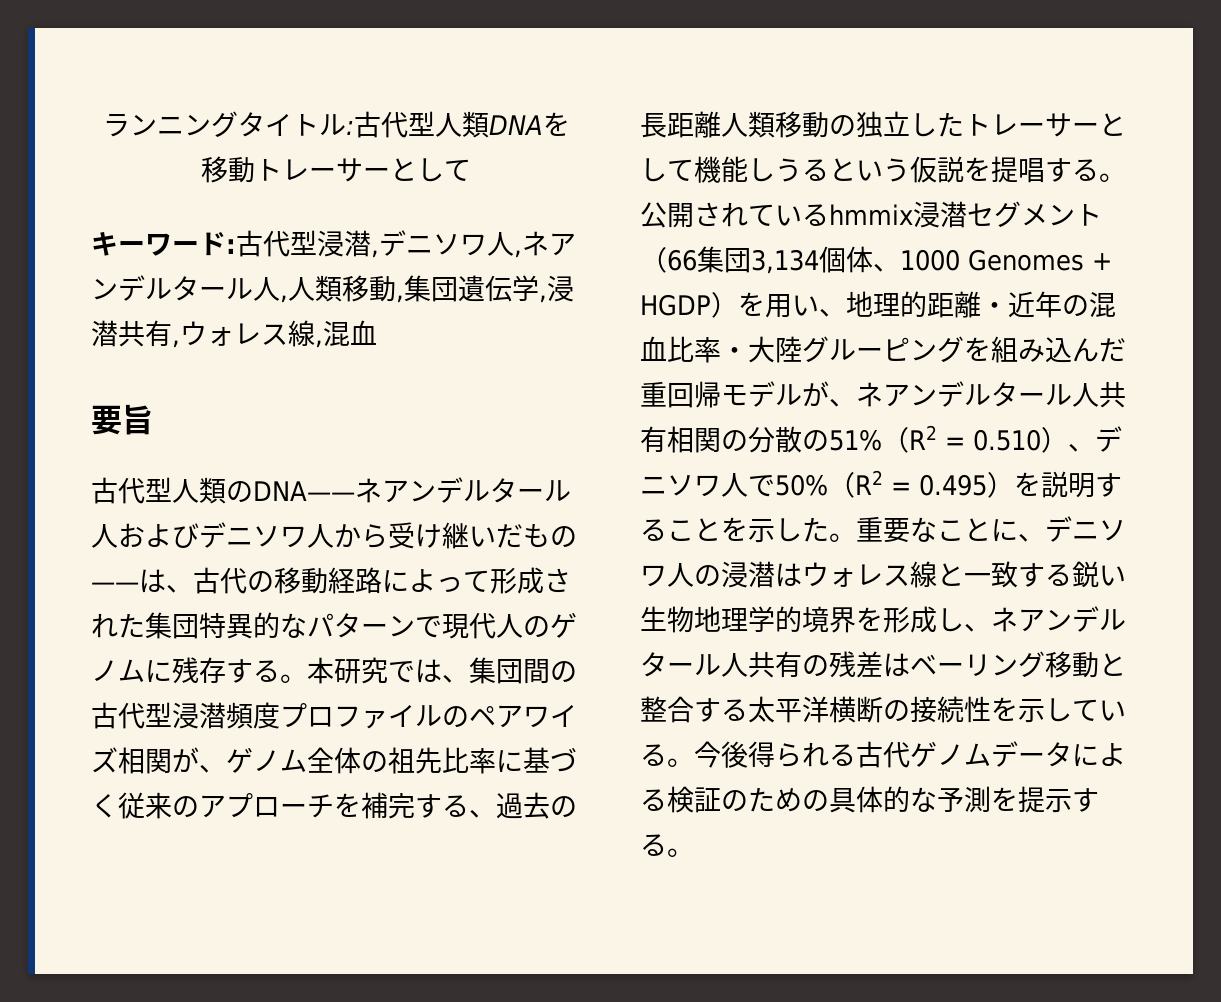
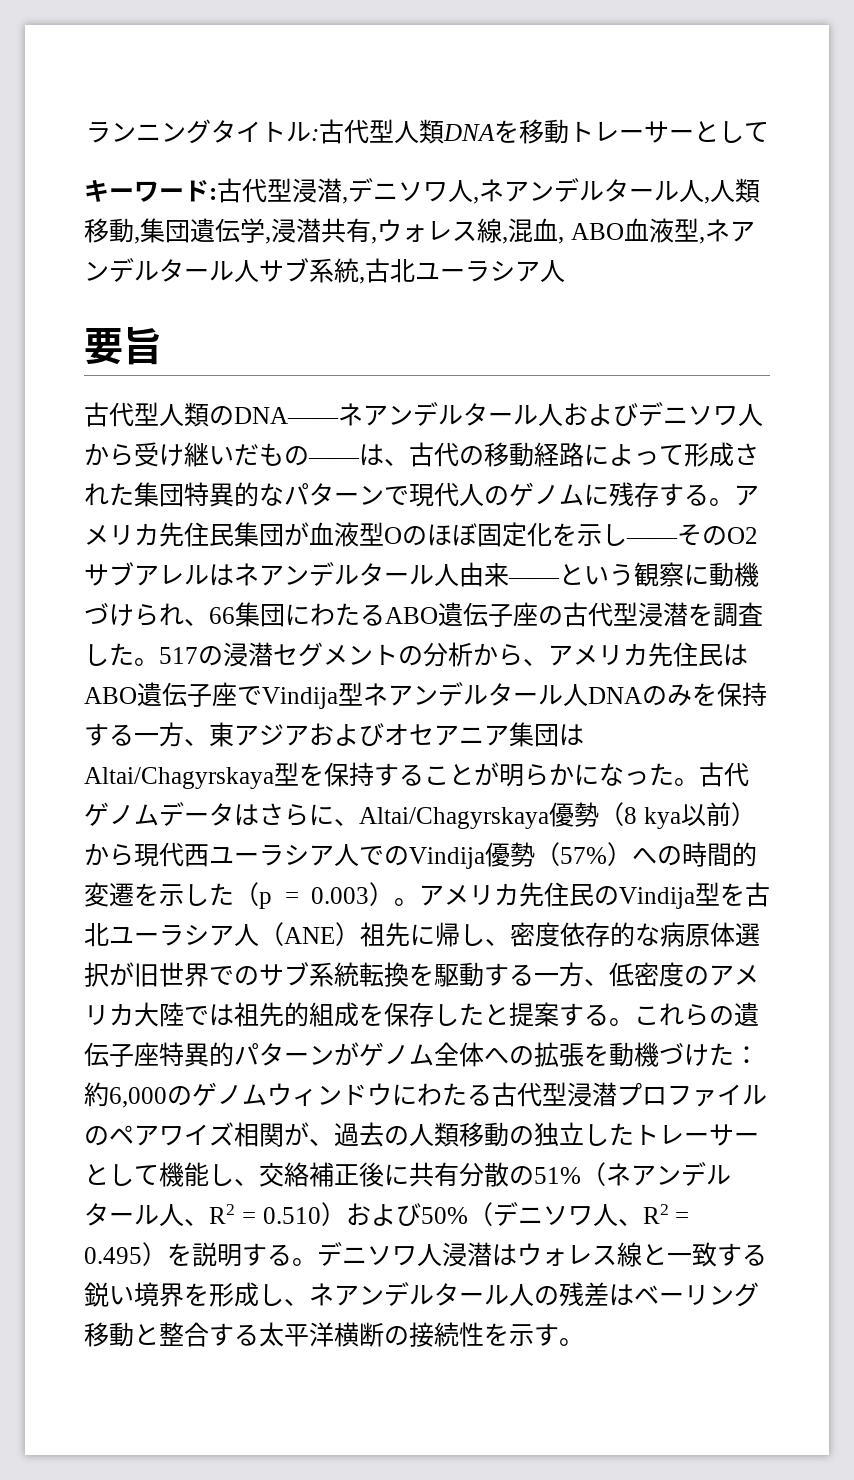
(377, 332) none -> [558,218,755,244] [84,258,565,284] , ABO血液型,ネアンデルタール人サブ系統,古北ユーラシア人
[307,657,577,684] [91,702,280,729] 本研究では、集団間の古代型浸潜頻度 -> [734,485,759,506] [84,522,758,547] [84,562,759,587] [84,602,763,627] [84,642,748,667] [84,682,767,709] [84,722,584,747] [84,762,749,789] [84,802,756,829] [84,842,757,869] [84,882,770,909] [84,922,760,947] [84,962,759,987] [84,1002,759,1027] [84,1042,759,1067] [84,1082,617,1108] アメリカ先住民集団が血液型Oのほぼ固定化を示し——そのO2サブアレルはネアンデルタール人由来——という観察に動機づけられ、66集団にわたるABO遺伝子座の古代型浸潜を調査した。517の浸潜セグメントの分析から、アメリカ先住民はABO遺伝子座でVindija型ネアンデルタール人DNAのみを保持する一方、東アジアおよびオセアニア集団はAltai/Chagyrskaya型を保持することが明らかになった。古代ゲノムデータはさらに、Altai/Chagyrskaya優勢（8 kya以前）から現代西ユーラシア人でのVindija優勢（57%）への時間的変遷を示した（p = 0.003）。アメリカ先住民のVindija型を古北ユーラシア人（ANE）祖先に帰し、密度依存的な病原体選択が旧世界でのサブ系統転換を駆動する一方、低密度のアメリカ大陸では祖先的組成を保存したと提案する。これらの遺伝子座特異的パターンがゲノム全体への拡張を動機づけた：約6,000のゲノムウィンドウにわたる古代型浸潜
[226,747,577,774] [91,792,577,819] [640,111,721,138] ゲノム全体の祖先比率に基づく従来のアプローチを補完する、過去の長距離 -> [334,1122,409,1147] 過去の
[775,156,1126,183] [640,201,1102,228] [640,246,1112,274] [640,291,1116,318] [640,336,1126,363] [640,381,1126,408] [640,426,909,453] うるという仮説を提唱する。公開されているhmmix浸潜セグメント（66集団3,134個体、1000 Genomes + HGDP）を用い、地理的距離・近年の混血比率・大陸グルーピングを組み込んだ重回帰モデルが、ネアンデルタール人共有相関の分散の51%（ -> [234,1162,731,1187] [84,1203,209,1226] 、交絡補正後に共有分散の51%（ネアンデルタール人、
[1068,426,1122,452] [640,472,855,498] 、デニソワ人で50%（ -> [345,1202,643,1227] および50%（デニソワ人、
[667,516,1126,543] [640,563,721,587] ことを示した。重要なことに、デニソワ人の -> [292,1242,442,1266] 。デニソワ人
[640,606,802,633] 生物地理学的 -> (134, 1295) none
[748,651,802,678] 共有 -> (534, 1295) none
[1045,698,1126,722] [640,741,1126,768] [640,786,1099,813] [640,834,667,856] している。今後得られる古代ゲノムデータによる検証のための具体的な予測を提示する -> [534,1323,559,1346] す

